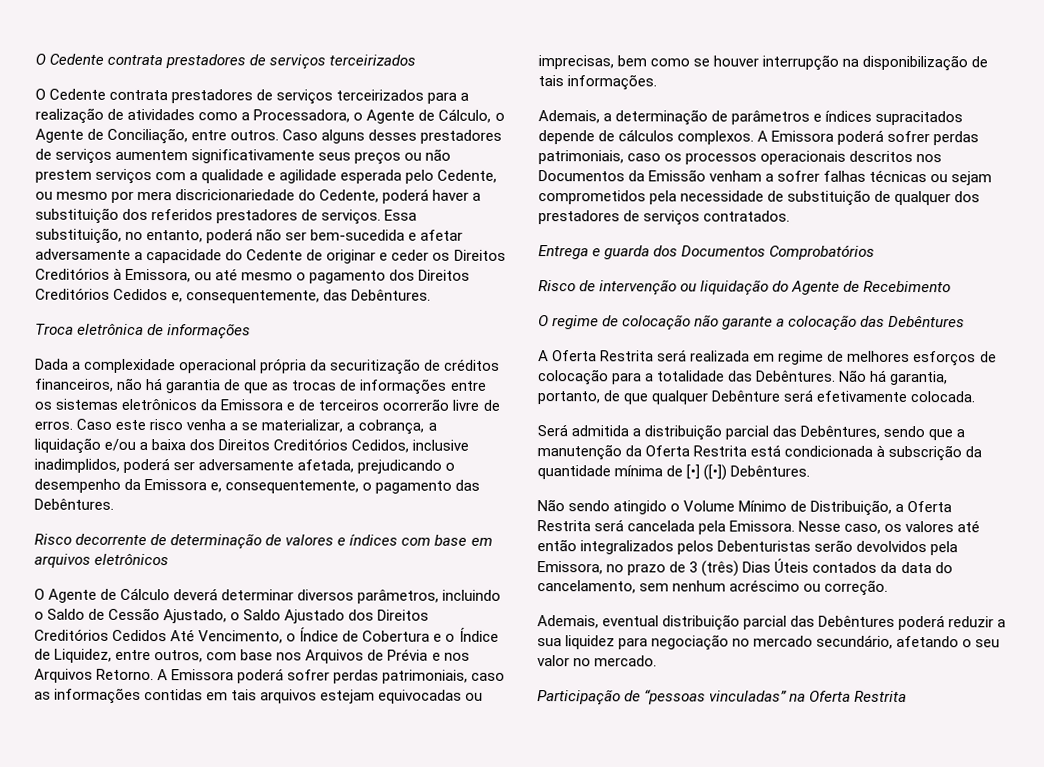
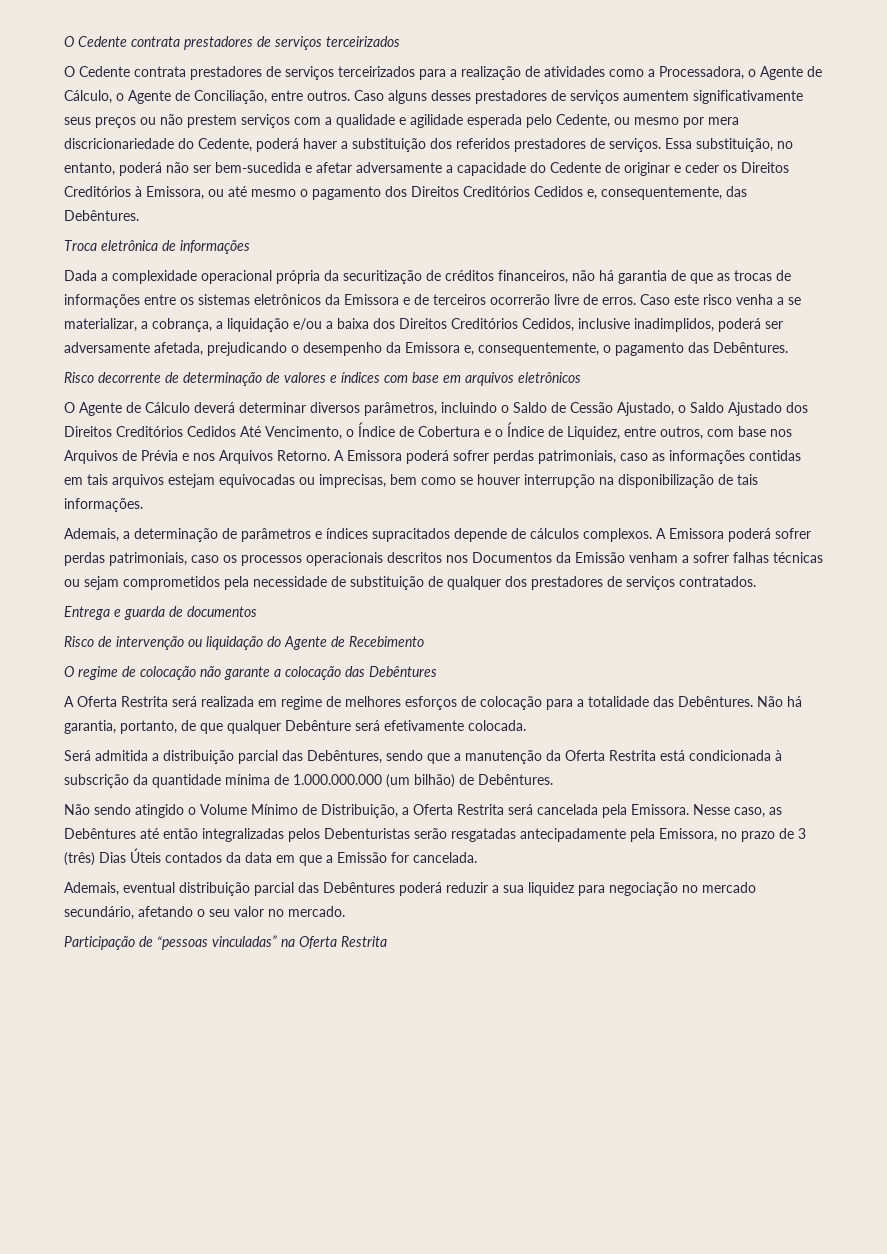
[653,244,876,260] dos Documentos Comprobatórios -> [169,606,257,617] de documentos
[686,464,728,481] [•] ([•]) -> [293,774,474,788] 1.000.000.000 (um bilhão) de
[884,521,955,533] os valores -> [769,807,782,815] [64,828,136,839] as Debêntures
[580,540,675,555] integralizados -> [202,828,284,842] integralizadas
[856,540,928,553] devolvidos -> [451,828,626,842] resgatadas antecipadamente
[934,562,953,574] [537,579,889,596] do cancelamento, sem nenhum acréscimo ou correção. -> [276,852,477,866] em que a Emissão for cancelada.

